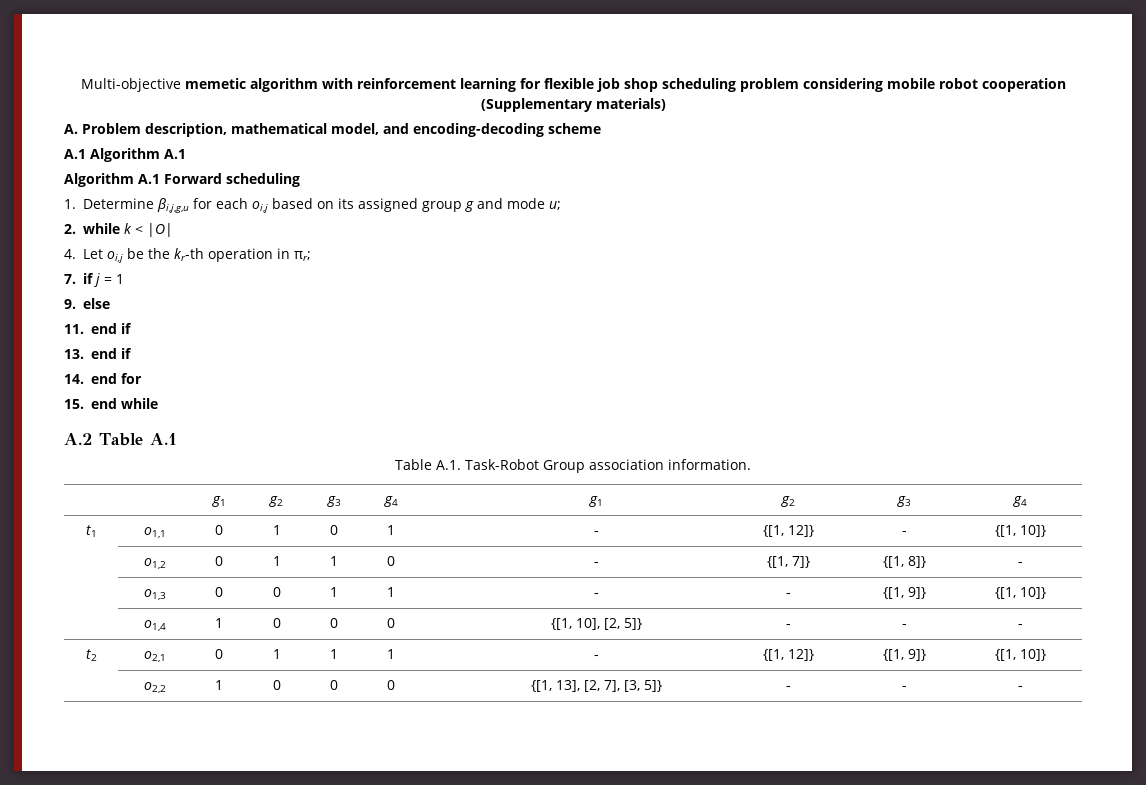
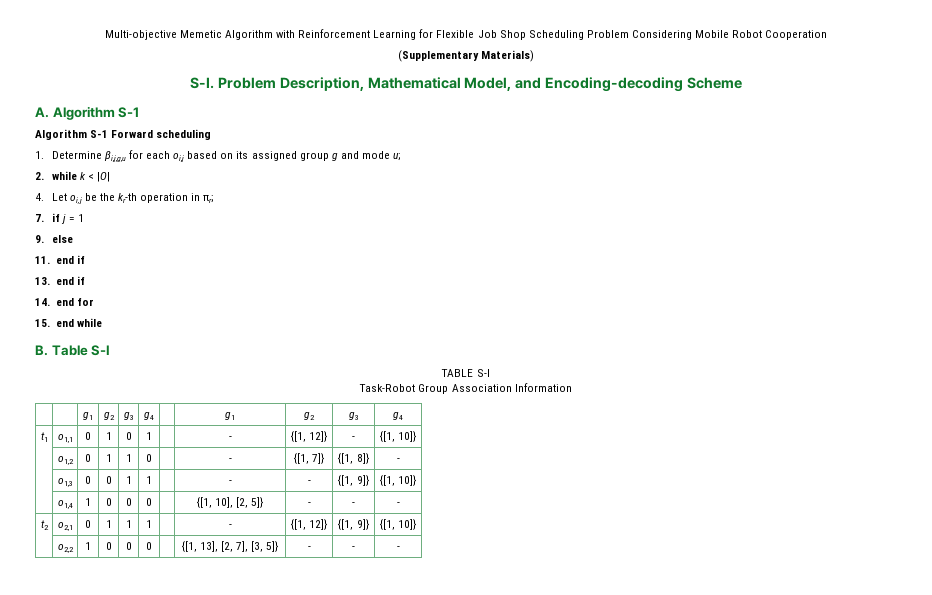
[184,78,1066,92] [480,98,666,112] [64,123,601,137] [64,148,186,162] [64,173,160,187] memetic algorithm with reinforcement learning for flexible job shop scheduling problem considering mobile robot cooperation (Supplementary materials) // A. Problem description, mathematical model, and encoding-decoding scheme // A.1 Algorithm A.1 // Algorithm A.1 -> [179,29,828,40] [397,50,535,62] [189,77,743,92] [35,106,140,120] [35,129,109,140] Memetic Algorithm with Reinforcement Learning for Flexible Job Shop Scheduling Problem Considering Mobile Robot Cooperation // (Supplementary Materials) // S-Ⅰ. Problem Description, Mathematical Model, and Encoding-decoding Scheme // A. Algorithm S-1 // Algorithm S-1
[64,433,177,446] [395,459,751,473] A.2 Table A.1 // Table A.1. Task-Robot Group association information. -> [35,345,111,356] [441,369,490,377] [359,383,572,394] B. Table S-Ⅰ // TABLE S-Ⅰ // Task-Robot Group Association Information

